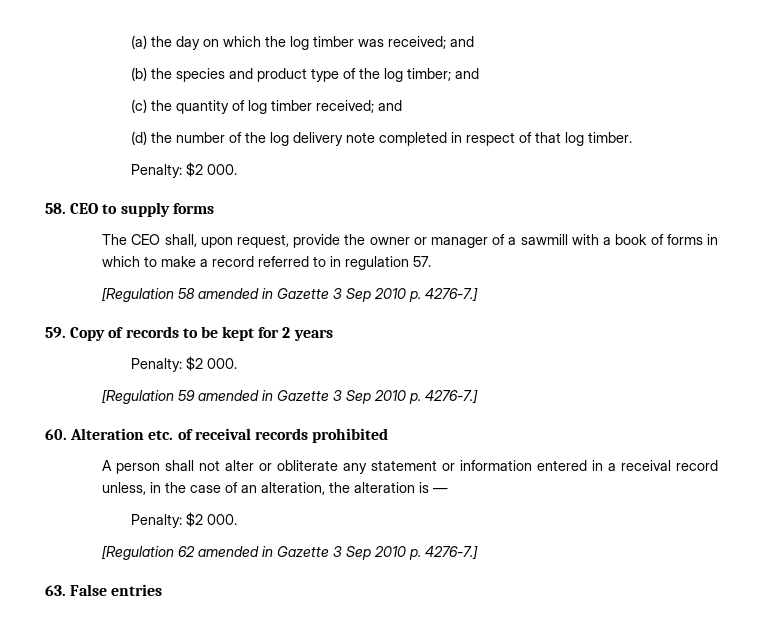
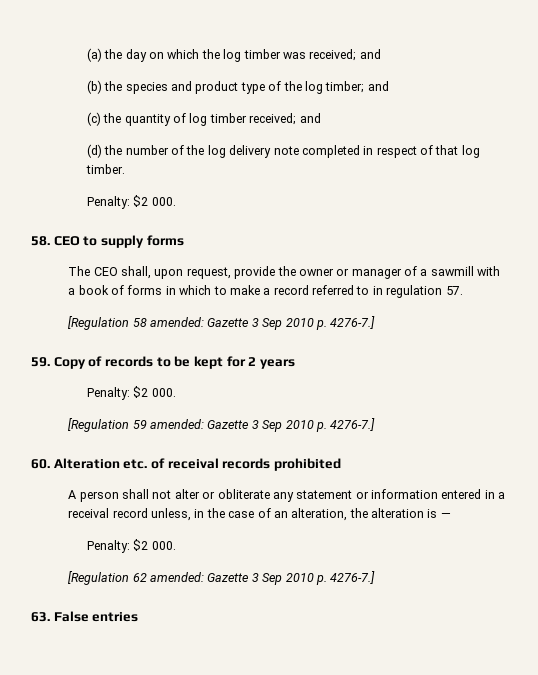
[198,288,274,299] amended in -> [149,317,204,327] amended:
[198,390,274,401] amended in -> [149,419,204,429] amended:
[198,546,274,557] amended in -> [149,572,204,582] amended:

